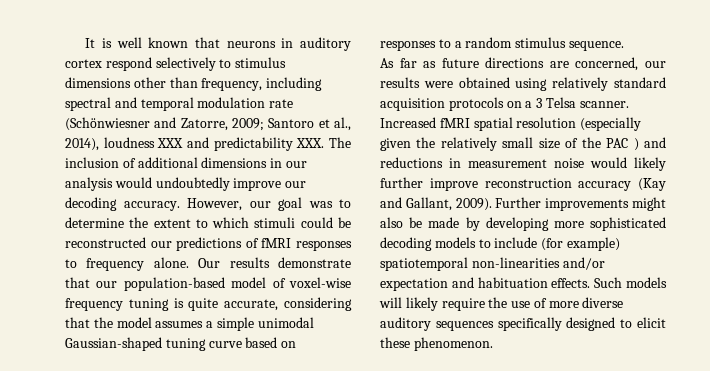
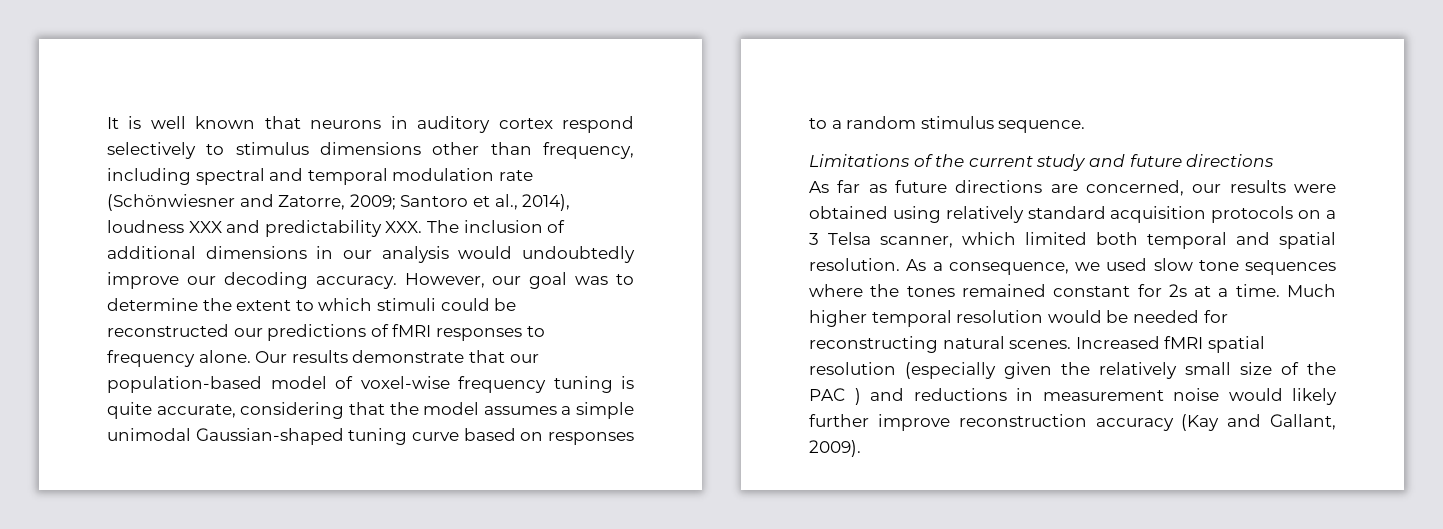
(624, 46) none -> [809,154,1274,171] // Limitations of the current study and future directions
[579,101,629,108] scanner. -> [880,232,1336,249] [809,258,1336,275] [809,284,1336,297] [809,310,1228,327] [809,336,1072,353] scanner, which limited both temporal and spatial resolution. As a consequence, we used slow tone sequences where the tones remained constant for 2s at a time. Much higher temporal resolution would be needed for reconstructing natural scenes.
[495,197,666,211] [380,217,666,231] [380,237,620,251] [380,257,605,271] [380,277,667,291] [379,297,624,311] [380,317,666,331] [380,337,493,351] Further improvements might also be made by developing more sophisticated decoding models to include (for example) spatiotemporal non-linearities and/or expectation and habituation effects. Such models will likely require the use of more diverse auditory sequences specifically designed to elicit these phenomenon. -> (861, 448) none

